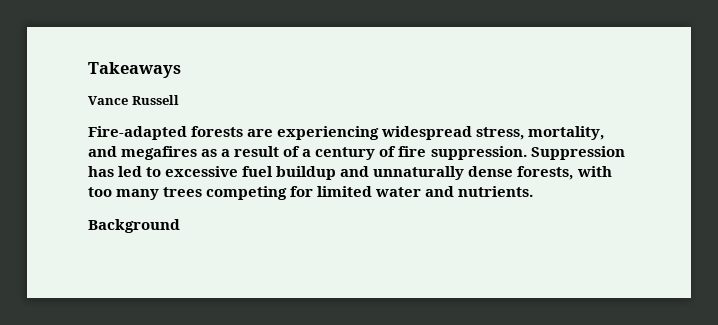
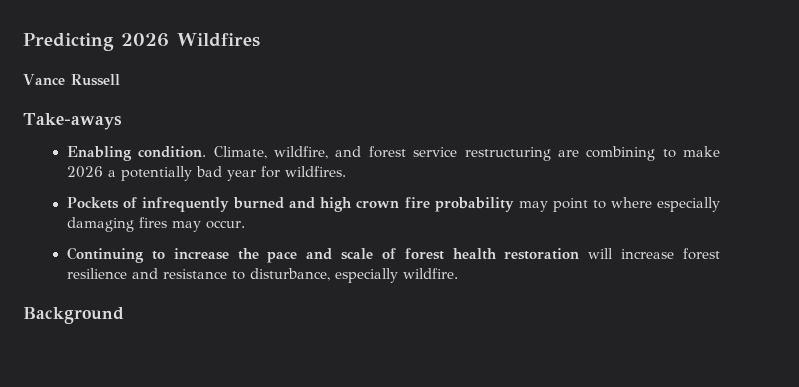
[88,62,181,78] Takeaways -> [23,33,260,51] Predicting 2026 Wildfires
[88,126,605,140] [88,146,625,160] [88,166,612,180] [88,186,534,200] Fire-adapted forests are experiencing widespread stress, mortality, and megafires as a result of a century of fire suppression. Suppression has led to excessive fuel buildup and unnaturally dense forests, with too many trees competing for limited water and nutrients. -> [23,113,122,130] [66,146,720,161] [66,166,346,181] [66,197,721,212] [66,217,245,232] [66,247,720,263] [66,268,458,283] Take-aways // Enabling condition. Climate, wildfire, and forest service restructuring are combining to make 2026 a potentially bad year for wildfires. // Pockets of infrequently burned and high crown fire probability may point to where especially damaging fires may occur. // Continuing to increase the pace and scale of forest health restoration will increase forest resilience and resistance to disturbance, especially wildfire.

